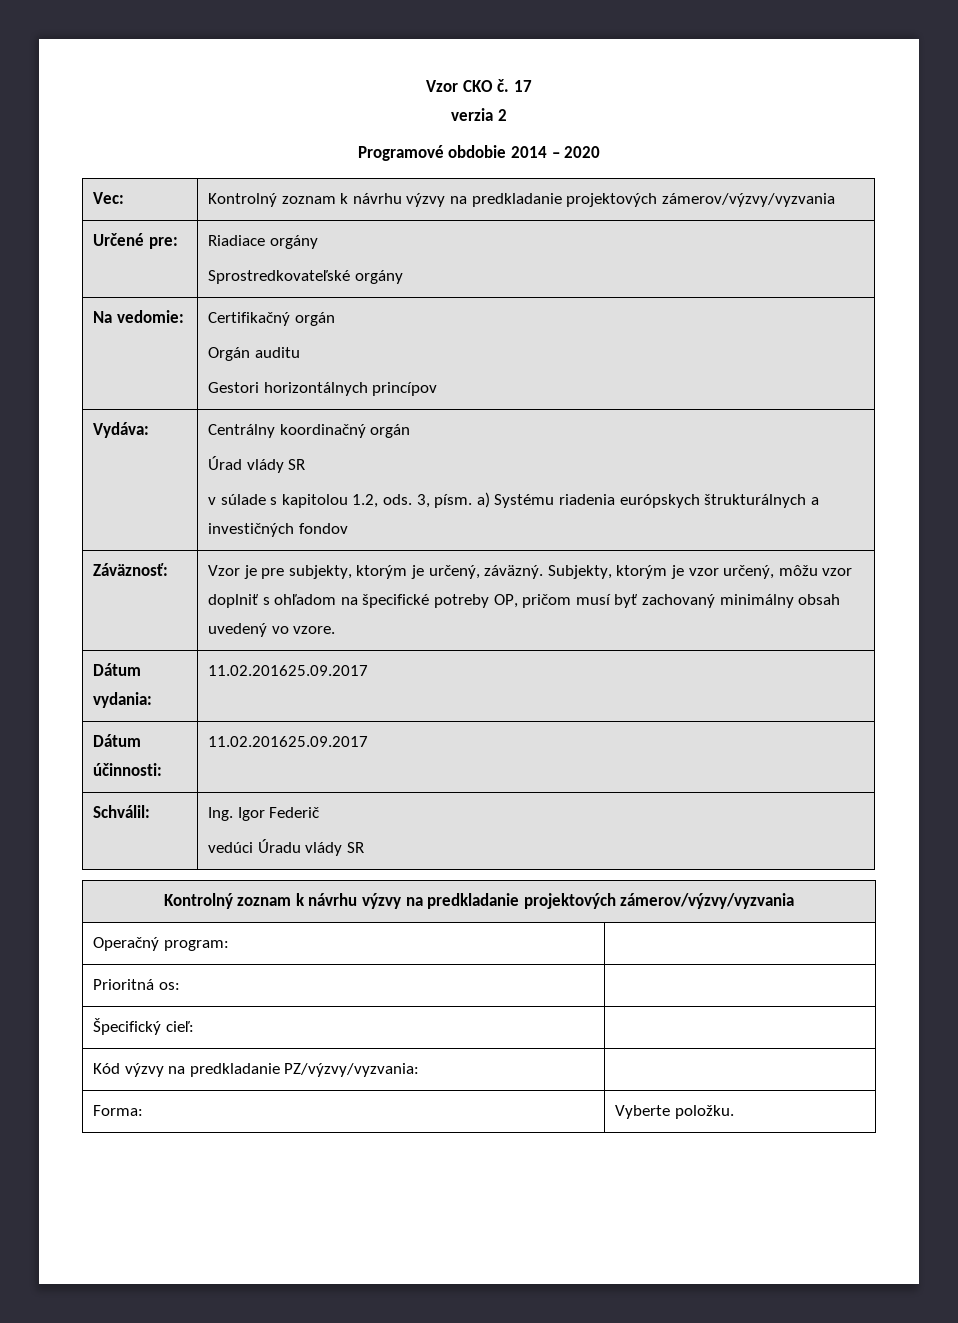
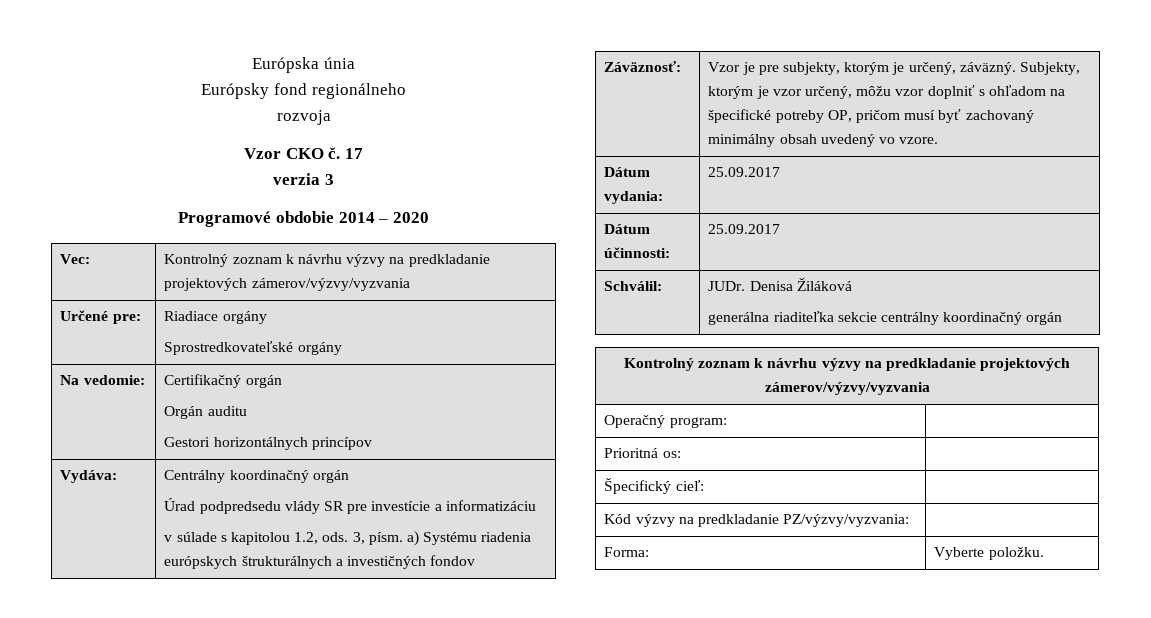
(426, 86) none -> [252,57,355,73] [201,83,406,99] [276,110,331,125] Európska únia // Európsky fond regionálneho // rozvoja //
[497,109,507,121] 2 -> [324,174,334,185] 3
[246,459,306,473] vlády SR -> [199,500,536,514] podpredsedu vlády SR pre investície a informatizáciu
[208,665,369,676] 11.02.201625.09.2017 -> [708,167,781,177] 25.09.2017
[208,736,369,747] 11.02.201625.09.2017 -> [708,224,781,234] 25.09.2017
[208,807,320,821] [208,839,364,856] Ing. Igor Federič // vedúci Úradu vlády SR -> [708,278,852,291] [708,311,1063,325] JUDr. Denisa Žiláková // generálna riaditeľka sekcie centrálny koordinačný orgán

